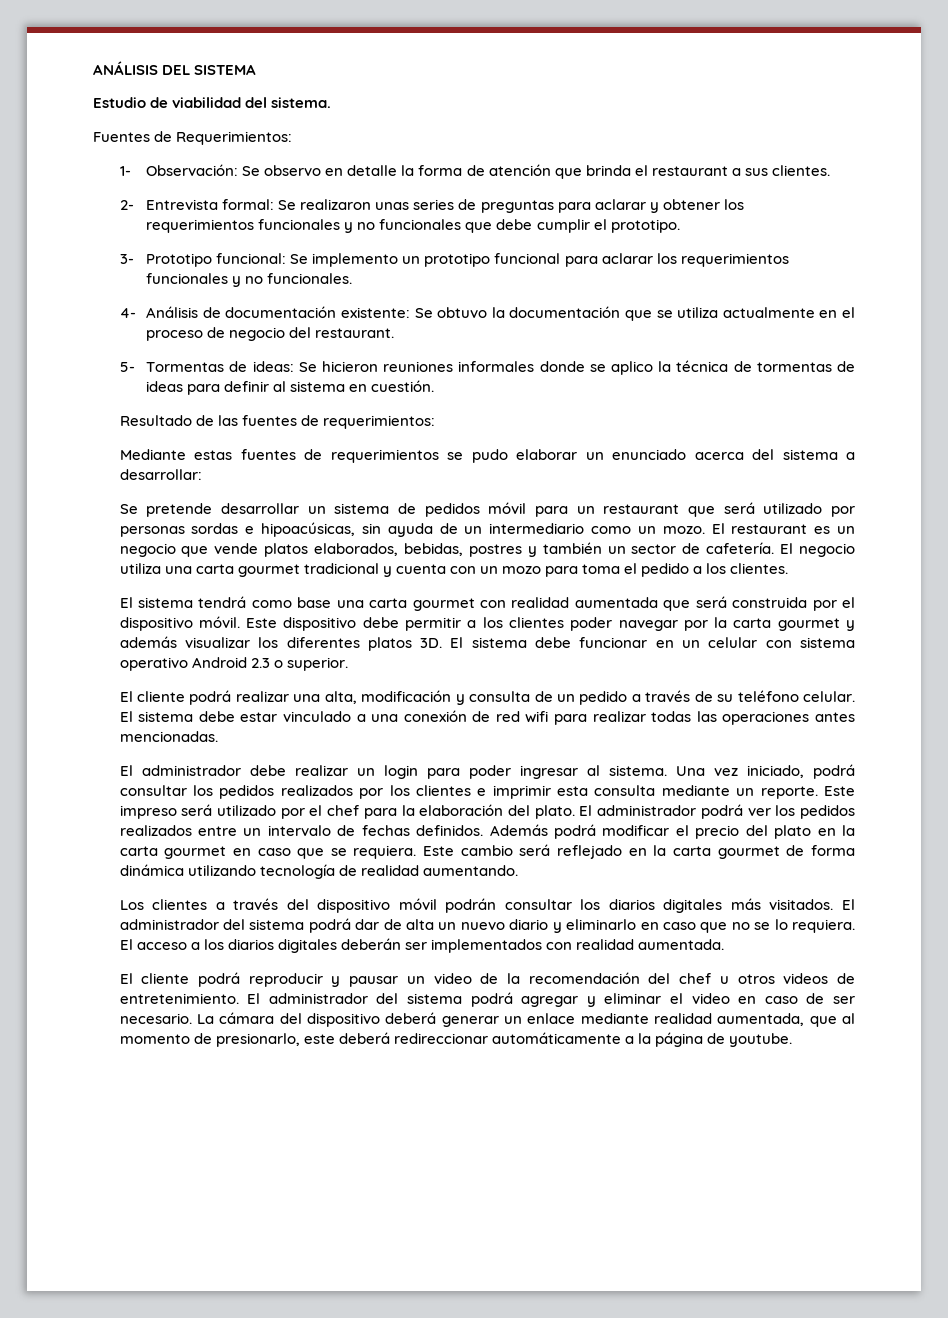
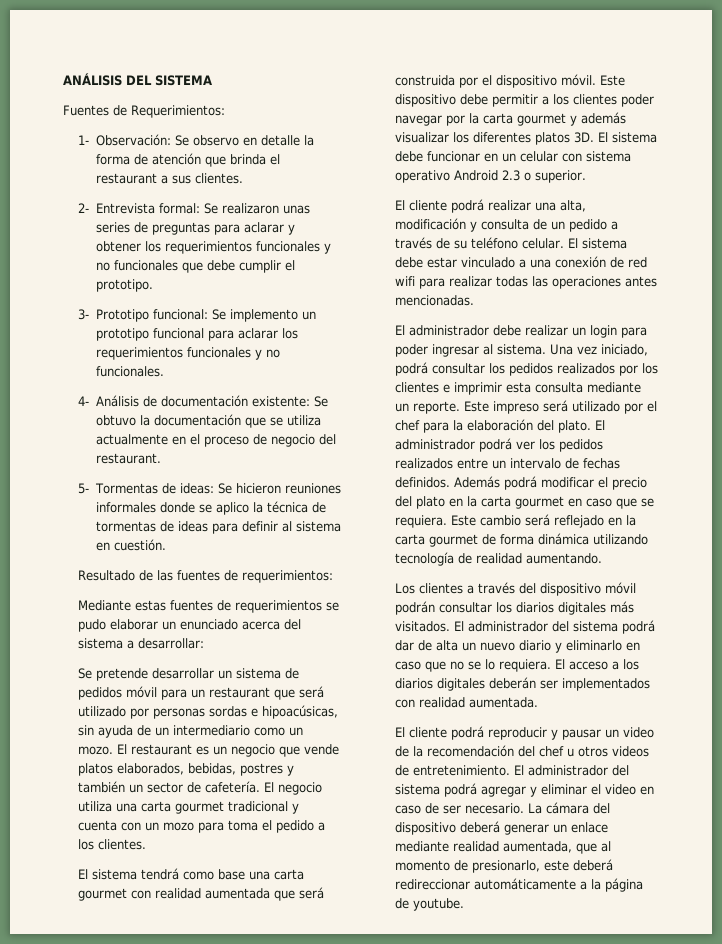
[93,97,332,108] // Estudio de viabilidad del sistema. -> (212, 80) none

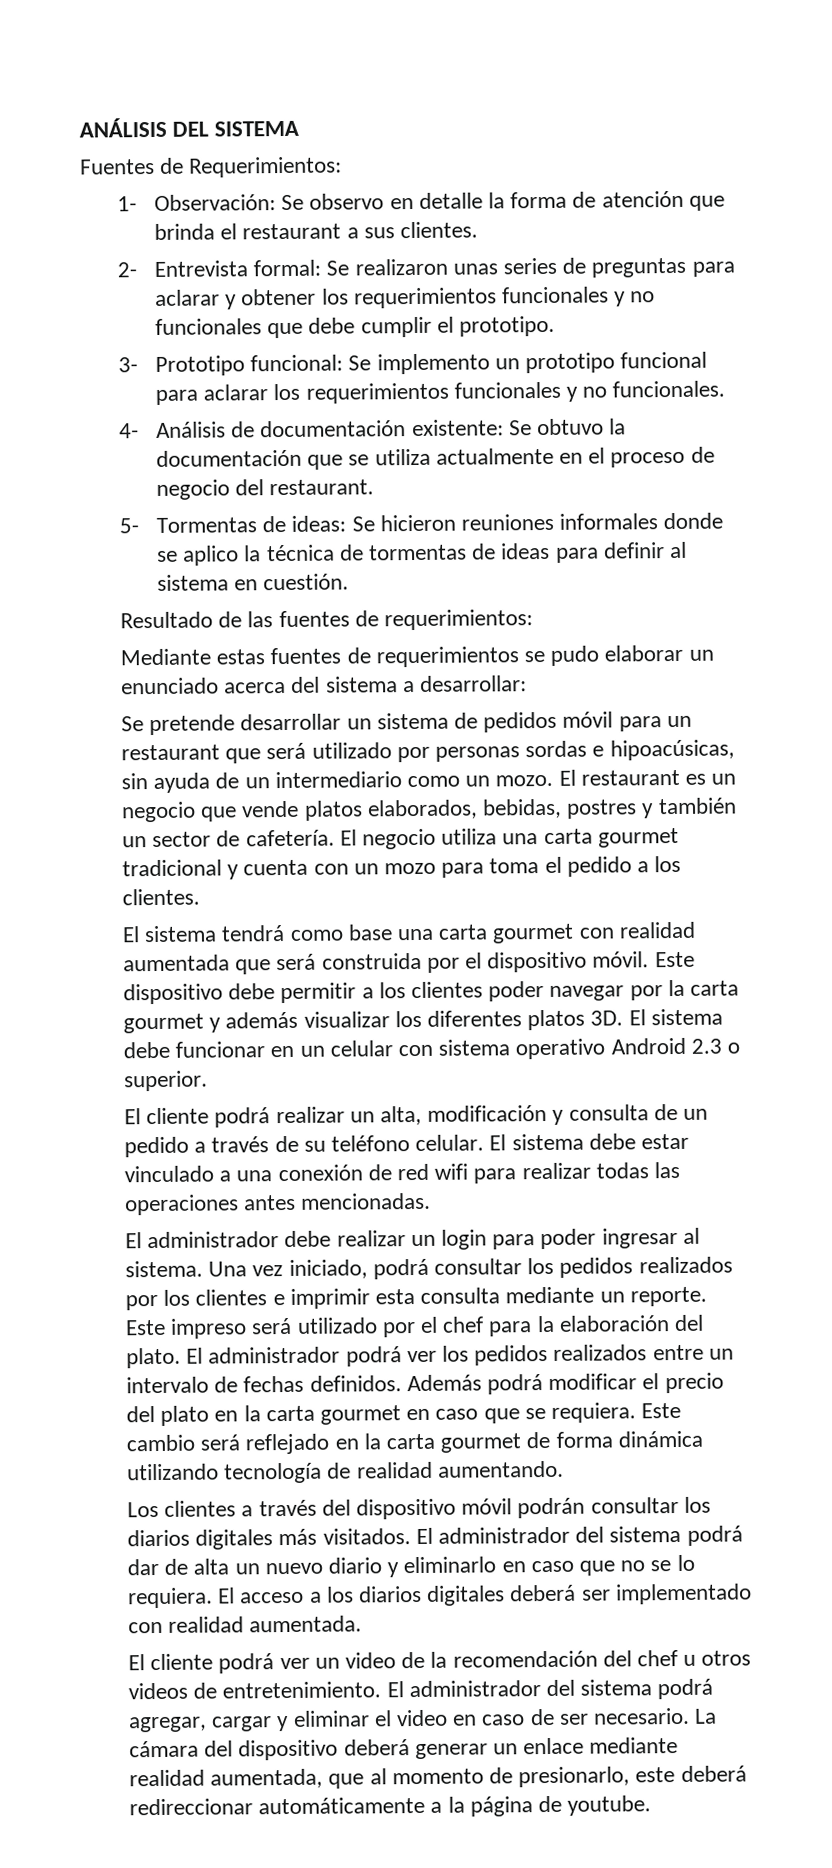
[535,202,557,211] una -> [349,1111,375,1123] un
[489,677,651,691] deberán ser implementados -> [510,1583,752,1605] deberá ser implementado
[488,727,602,740] reproducir y pausar -> [279,1657,310,1670] ver
[481,786,527,797] agregar -> [128,1716,273,1733] agregar, cargar

